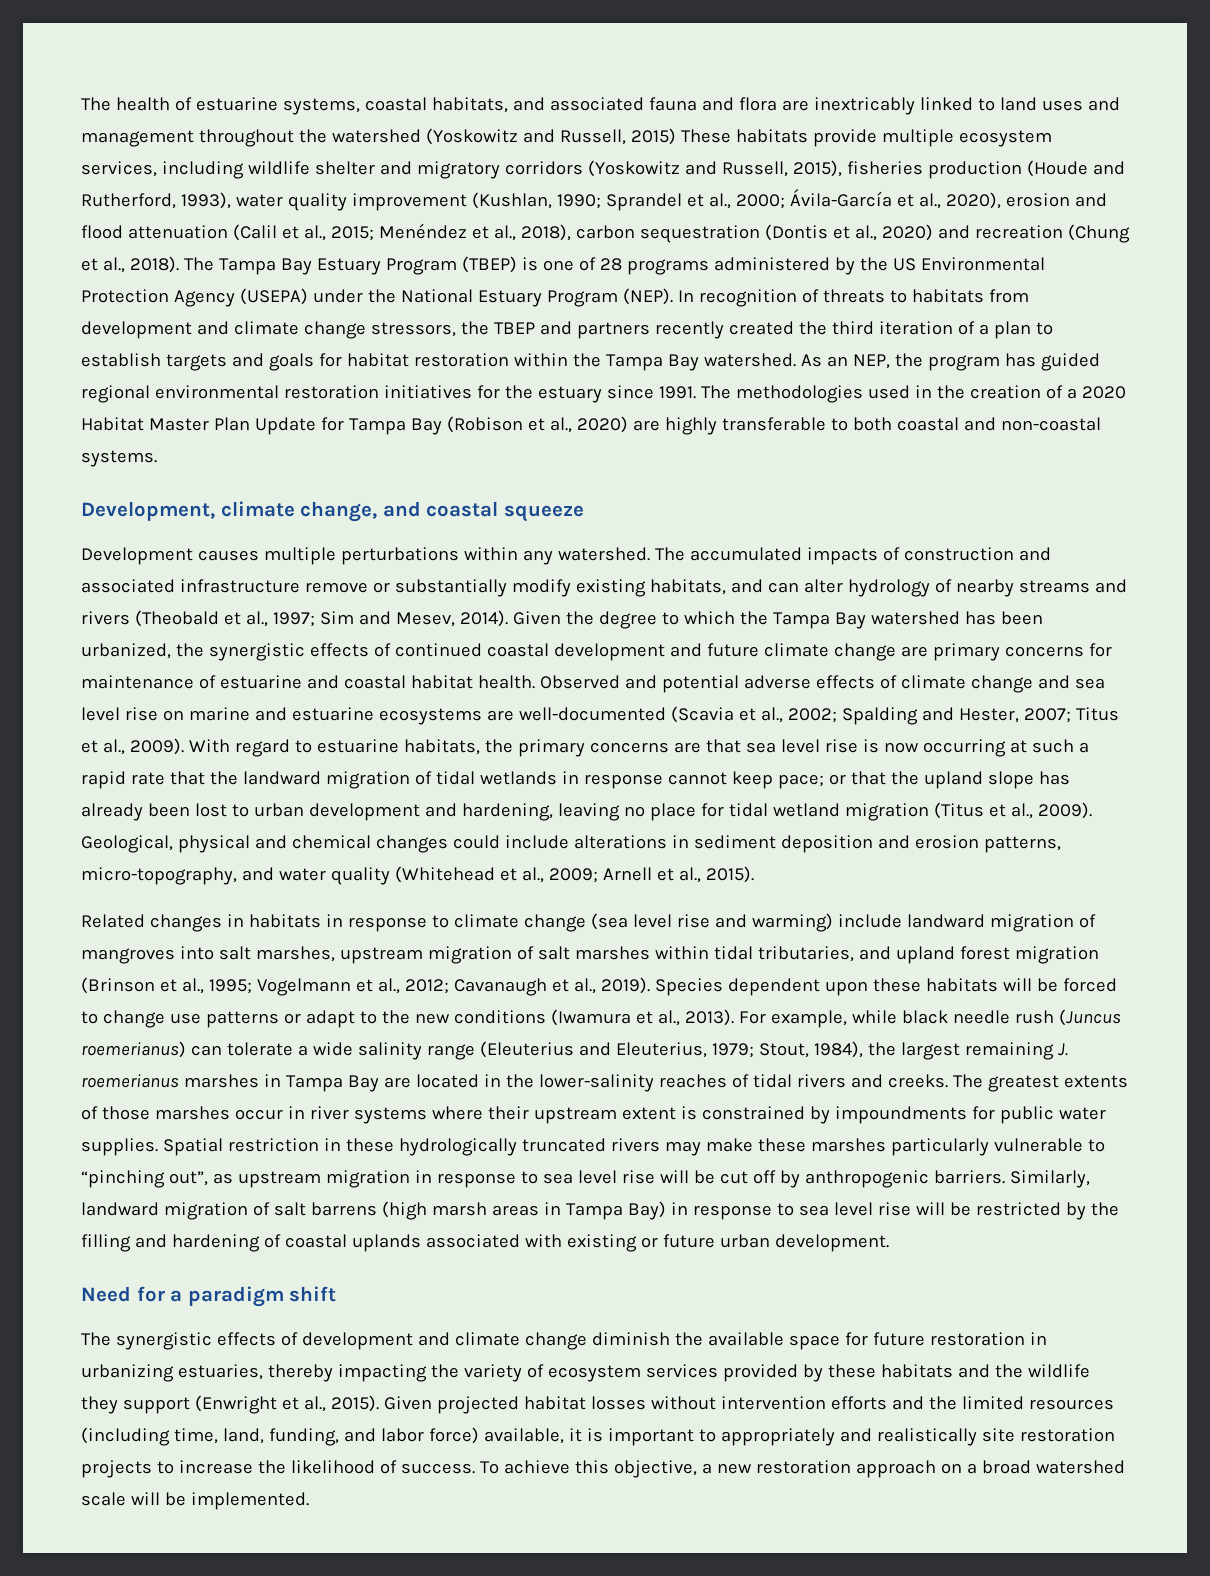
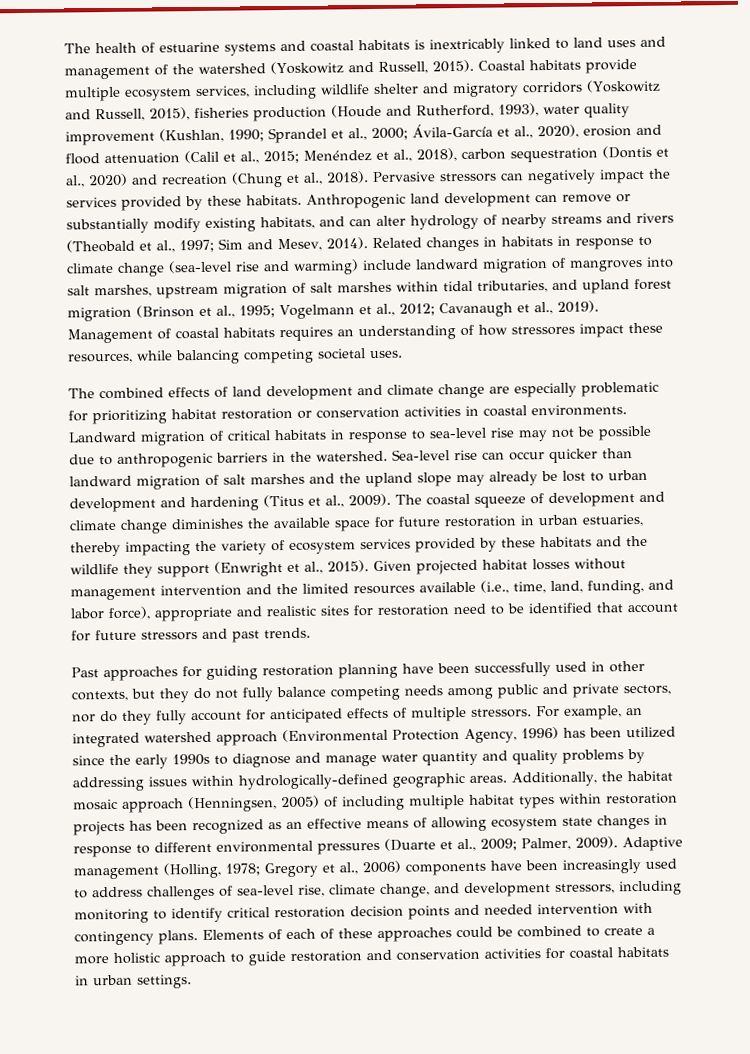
[282,97,809,115] systems, coastal habitats, and associated fauna and flora are -> [224,39,425,56] systems and coastal habitats is
[198,129,294,147] throughout -> [154,64,168,76] of
[630,128,731,145] 2015) These -> [431,59,525,73] 2015). Coastal
[183,256,1045,275] [81,288,1029,307] [81,321,1053,339] [81,353,1100,371] [81,385,1126,403] [81,416,1101,435] [81,450,157,467] [81,501,584,522] [81,547,1051,565] [81,579,300,593] The Tampa Bay Estuary Program (TBEP) is one of 28 programs administered by the US Environmental Protection Agency (USEPA) under the National Estuary Program (NEP). In recognition of threats to habitats from development and climate change stressors, the TBEP and partners recently created the third iteration of a plan to establish targets and goals for habitat restoration within the Tampa Bay watershed. As an NEP, the program has guided regional environmental restoration initiatives for the estuary since 1991. The methodologies used in the creation of a 2020 Habitat Master Plan Update for Tampa Bay (Robison et al., 2020) are highly transferable to both coastal and non-coastal systems. // Development, climate change, and coastal squeeze // Development causes multiple perturbations within any watershed. The accumulated impacts of construction and associated infrastructure -> [372,168,671,185] [66,192,558,211] Pervasive stressors can negatively impact the services provided by these habitats. Anthropogenic land development can
[512,611,1043,629] [81,643,1112,661] [81,675,1105,693] [81,706,1119,725] [81,738,1089,757] [81,771,1070,789] [81,802,1092,821] [81,835,1061,853] [81,866,754,885] Given the degree to which the Tampa Bay watershed has been urbanized, the synergistic effects of continued coastal development and future climate change are primary concerns for maintenance of estuarine and coastal habitat health. Observed and potential adverse effects of climate change and sea level rise on marine and estuarine ecosystems are well-documented (Scavia et al., 2002; Spalding and Hester, 2007; Titus et al., 2009). With regard to estuarine habitats, the primary concerns are that sea level rise is now occurring at such a rapid rate that the landward migration of tidal wetlands in response cannot keep pace; or that the upland slope has already been lost to urban development and hardening, leaving no place for tidal wetland migration (Titus et al., 2009). Geological, physical and chemical changes could include alterations in sediment deposition and erosion patterns, micro-topography, and water quality (Whitehead et al., 2009; Arnell et al., 2015). // -> (368, 243) none
[590,913,672,930] (sea level -> [168,260,232,274] (sea-level
[654,978,1117,996] [81,1009,1121,1028] [81,1041,1068,1060] [81,1074,1128,1092] [81,1106,1106,1124] [81,1138,1105,1156] [81,1170,1090,1188] [81,1201,1119,1220] [81,1234,889,1252] [81,1286,337,1307] [81,1332,276,1350] Species dependent upon these habitats will be forced to change use patterns or adapt to the new conditions (Iwamura et al., 2013). For example, while black needle rush (Juncus roemerianus) can tolerate a wide salinity range (Eleuterius and Eleuterius, 1979; Stout, 1984), the largest remaining J. roemerianus marshes in Tampa Bay are located in the lower-salinity reaches of tidal rivers and creeks. The greatest extents of those marshes occur in river systems where their upstream extent is constrained by impoundments for public water supplies. Spatial restriction in these hydrologically truncated rivers may make these marshes particularly vulnerable to “pinching out”, as upstream migration in response to sea level rise will be cut off by anthropogenic barriers. Similarly, landward migration of salt barrens (high marsh areas in Tampa Bay) in response to sea level rise will be restricted by the filling and hardening of coastal uplands associated with existing or future urban development. // Need for a paradigm shift // The synergistic effects -> [67,322,663,344] [68,348,403,365] [68,381,659,401] [68,404,627,425] [68,425,652,446] [69,448,633,468] [69,469,648,490] [69,493,526,513] Management of coastal habitats requires an understanding of how stressores impact these resources, while balancing competing societal uses. // The combined effects of land development and climate change are especially problematic for prioritizing habitat restoration or conservation activities in coastal environments. Landward migration of critical habitats in response to sea-level rise may not be possible due to anthropogenic barriers in the watershed. Sea-level rise can occur quicker than landward migration of salt marshes and the upland slope may already be lost to urban development and hardening (Titus et al., 2009). The coastal squeeze
[591,1332,670,1346] diminish -> [171,518,244,530] diminishes
[81,1364,174,1382] urbanizing -> [538,514,578,526] urban
[720,1396,887,1410] intervention efforts -> [70,584,242,601] management intervention
[81,1427,170,1446] (including -> [419,580,509,594] available (i.e.,
[428,1427,1115,1446] [81,1460,1125,1478] [81,1492,309,1510] force) available, it is important to appropriately and realistically site restoration projects to increase the likelihood of success. To achieve this objective, a new restoration approach on a broad watershed scale will be implemented. -> [108,602,678,622] [71,627,311,643] [71,660,645,682] [71,683,671,703] [72,705,643,725] [72,726,676,748] [72,748,645,769] [72,770,673,792] [73,792,678,813] [73,814,668,836] [73,836,683,858] [73,858,677,880] [74,880,682,901] [74,902,653,924] [74,925,655,946] [74,946,669,967] [75,974,192,989] force), appropriate and realistic sites for restoration need to be identified that account for future stressors and past trends. // Past approaches for guiding restoration planning have been successfully used in other contexts, but they do not fully balance competing needs among public and private sectors, nor do they fully account for anticipated effects of multiple stressors. For example, an integrated watershed approach (Environmental Protection Agency, 1996) has been utilized since the early 1990s to diagnose and manage water quantity and quality problems by addressing issues within hydrologically-defined geographic areas. Additionally, the habitat mosaic approach (Henningsen, 2005) of including multiple habitat types within restoration projects has been recognized as an effective means of allowing ecosystem state changes in response to different environmental pressures (Duarte et al., 2009; Palmer, 2009). Adaptive management (Holling, 1978; Gregory et al., 2006) components have been increasingly used to address challenges of sea-level rise, climate change, and development stressors, including monitoring to identify critical restoration decision points and needed intervention with contingency plans. Elements of each of these approaches could be combined to create a more holistic approach to guide restoration and conservation activities for coastal habitats in urban settings.

